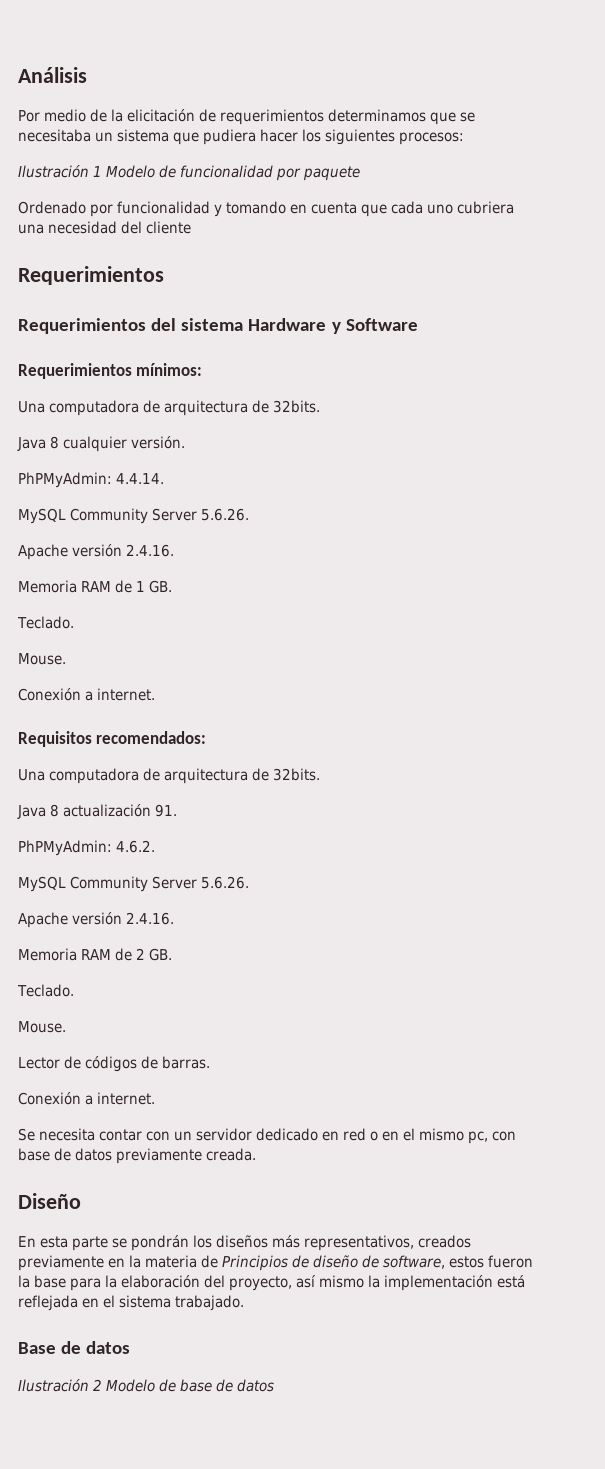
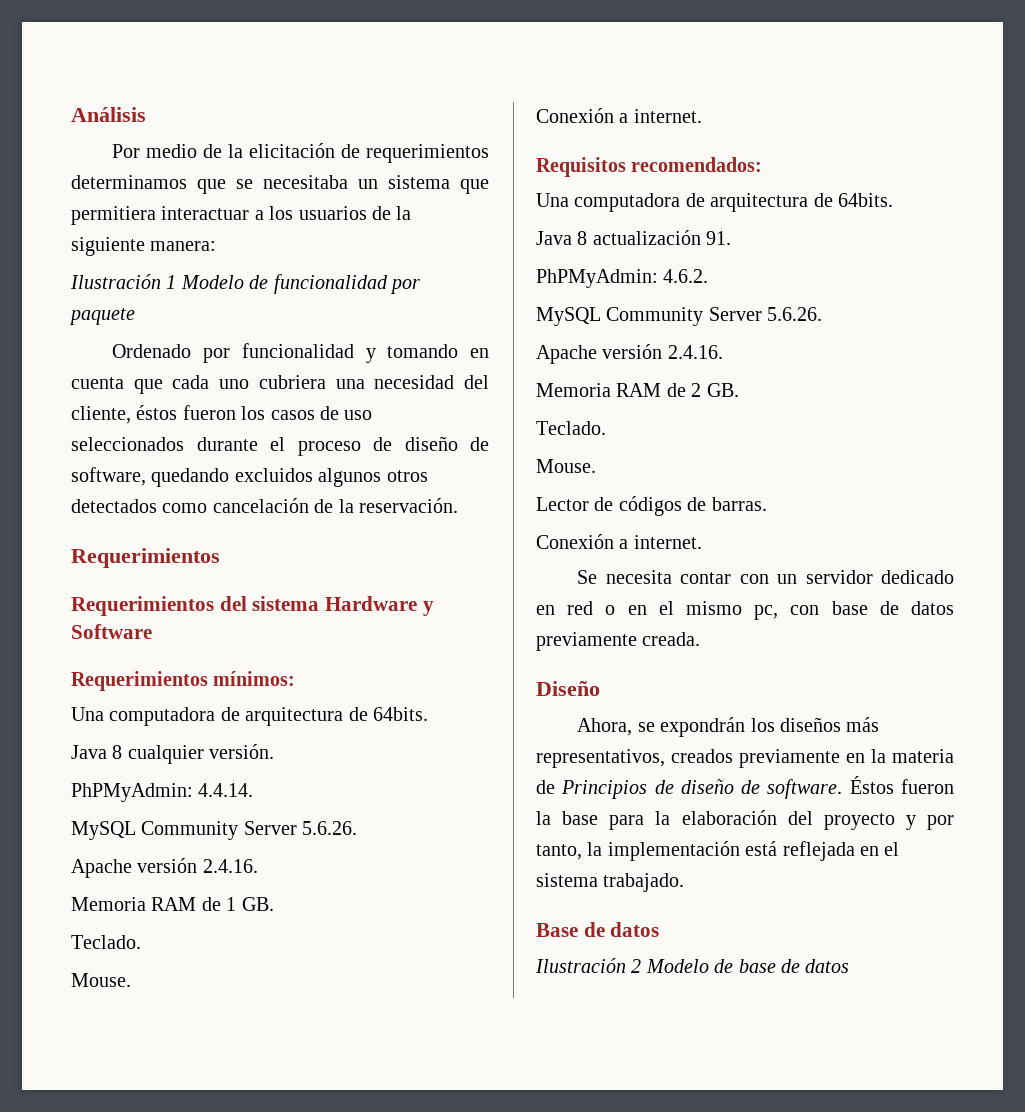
[203,129,464,145] pudiera hacer los siguientes procesos: -> [71,206,412,225] [71,237,217,256] permitiera interactuar a los usuarios de la siguiente manera:
[146,221,191,234] cliente -> [71,405,373,424] [71,436,489,456] [71,467,428,487] [71,498,458,513] cliente, éstos fueron los casos de uso seleccionados durante el proceso de diseño de software, quedando excluidos algunos otros detectados como cancelación de la reservación.
[273,400,320,413] 32bits. -> [373,707,428,721] 64bits.
[273,768,320,781] 32bits. -> [838,193,893,207] 64bits.
[18,1235,189,1251] En esta parte se pondrán -> [577,717,746,737] Ahora, se expondrán
[383,1255,484,1269] software, estos -> [767,776,894,799] software. Éstos
[229,1275,364,1291] proyecto, así mismo -> [823,813,954,830] [536,844,582,860] proyecto y por tanto,

